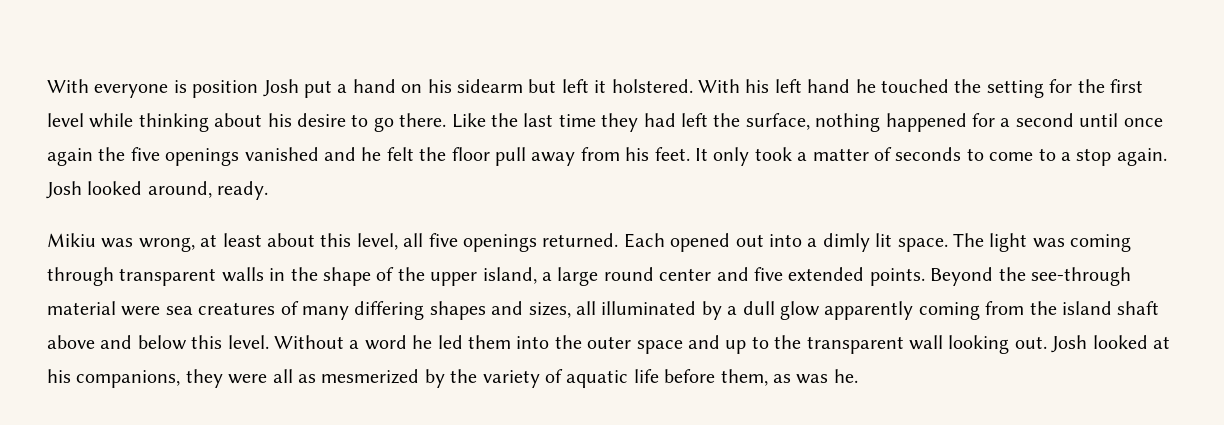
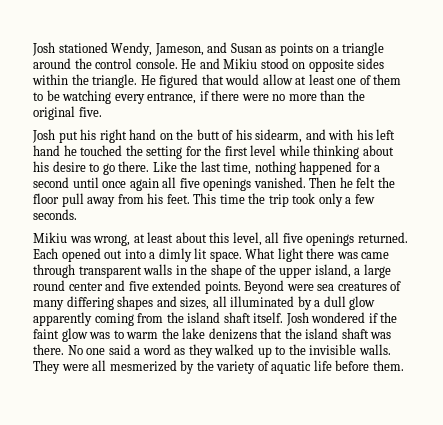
[47,79,740,98] With everyone is position Josh put a hand on his sidearm but left it holstered. With -> [32,42,385,56] [33,58,385,72] [32,74,402,88] [33,90,365,104] [33,106,102,120] [32,129,354,143] Josh stationed Wendy, Jameson, and Susan as points on a triangle around the control console. He and Mikiu stood on opposite sides within the triangle. He figured that would allow at least one of them to be watching every entrance, if there were no more than the original five. // Josh put his right hand on the butt of his sidearm, and with
[558,113,810,132] time they had left the surface, -> [223,162,252,175] time,
[98,147,356,166] the five openings vanished and -> [162,177,337,191] all five openings vanished. Then
[694,147,1167,166] [46,181,269,200] It only took a matter of seconds to come to a stop again. Josh looked around, ready. -> [193,193,375,207] [33,209,77,220] This time the trip took only a few seconds.
[952,233,1132,252] The light was coming -> [245,248,390,262] What light there was came
[998,267,1131,286] [47,301,116,315] the see-through material -> (285, 287) none
[47,335,1170,354] [47,369,223,388] above and below this level. Without a word he led them into the outer space and up to the transparent wall looking out. Josh looked at his companions, they -> [253,312,398,326] [33,328,392,342] [33,344,391,358] [33,360,60,374] itself. Josh wondered if the faint glow was to warm the lake denizens that the island shaft was there. No one said a word as they walked up to the invisible walls. They
[298,374,316,383] as -> (107, 365) none
[720,369,858,386] them, as was he. -> [372,360,404,371] them.

